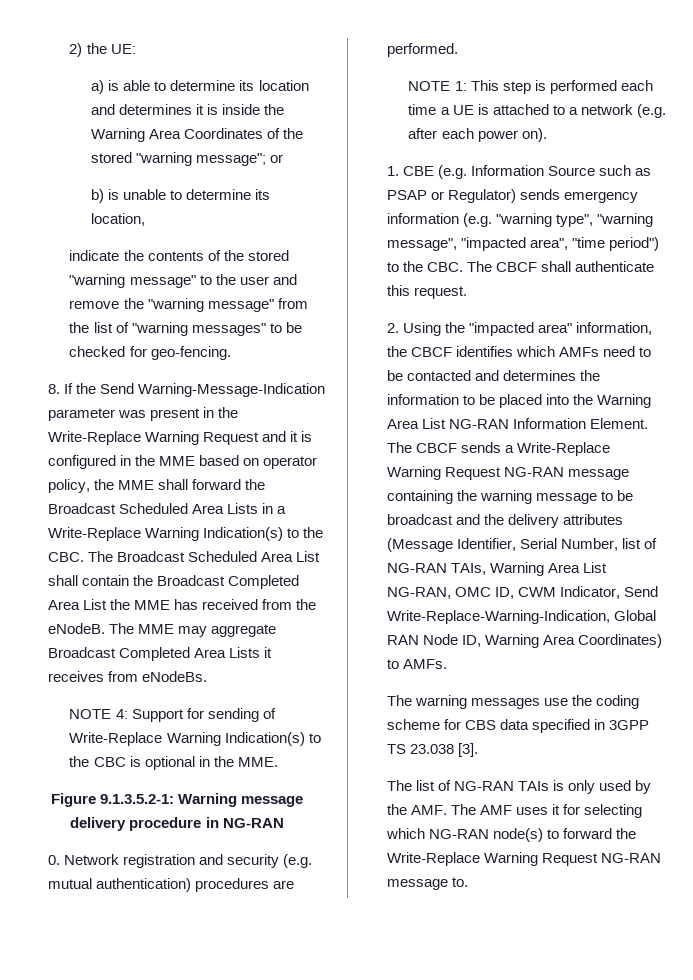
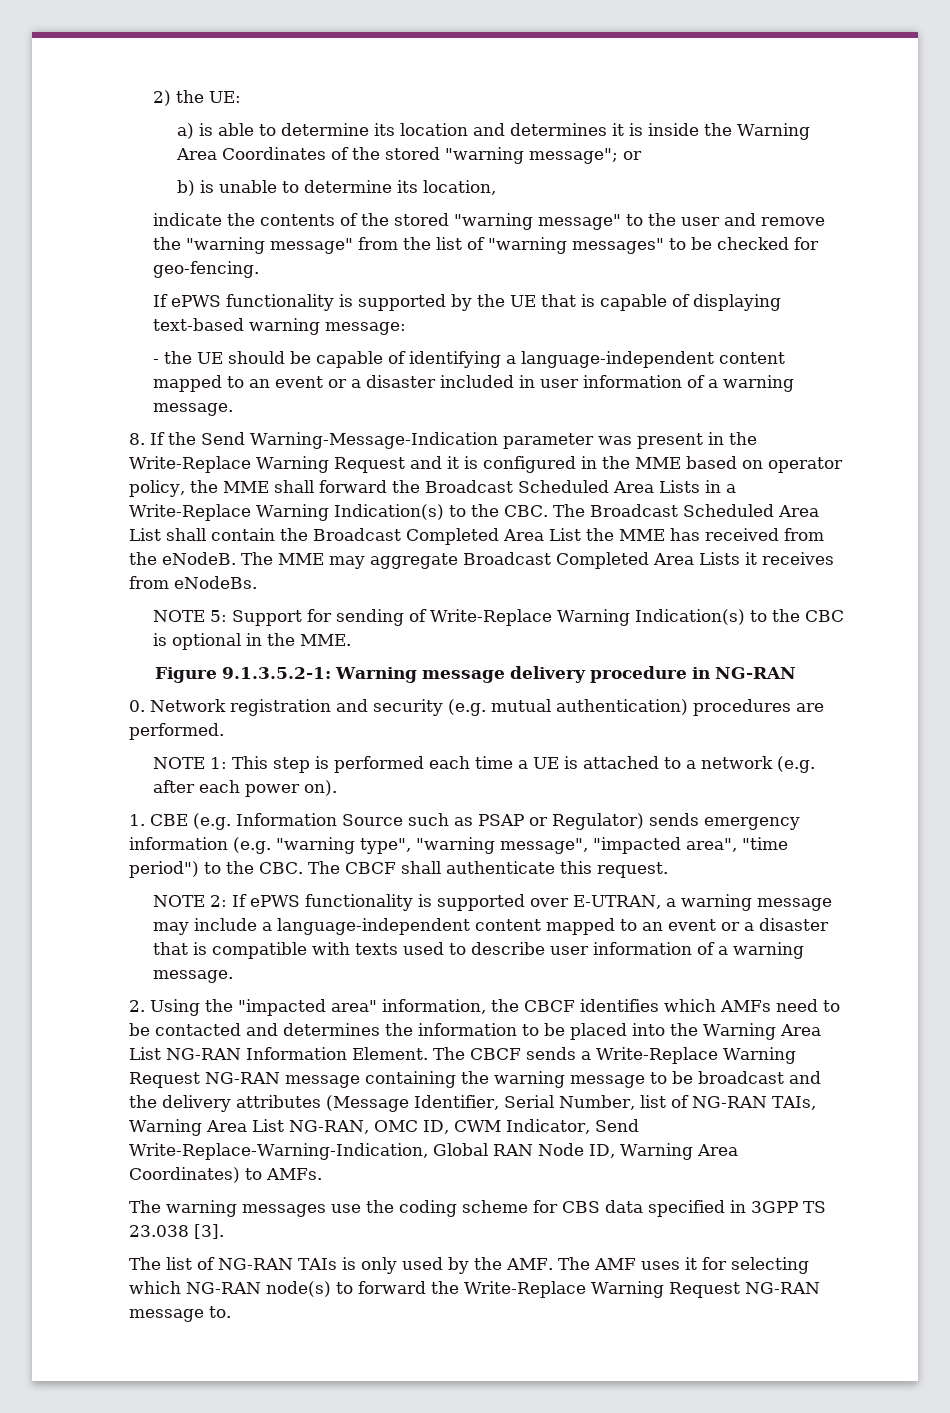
(231, 353) none -> [153,294,782,311] [153,318,407,335] [153,351,786,368] [153,375,795,392] [153,403,234,416] // If ePWS functionality is supported by the UE that is capable of displaying text-based warning message: // - the UE should be capable of identifying a language-independent content mapped to an event or a disaster included in user information of a warning message.
[115,709,128,719] 4: -> [210,610,228,622] 5:
(467, 292) none -> [153,894,833,911] [153,918,830,935] [153,942,805,959] [153,970,234,983] // NOTE 2: If ePWS functionality is supported over E-UTRAN, a warning message may include a language-independent content mapped to an event or a disaster that is compatible with texts used to describe user information of a warning message.

